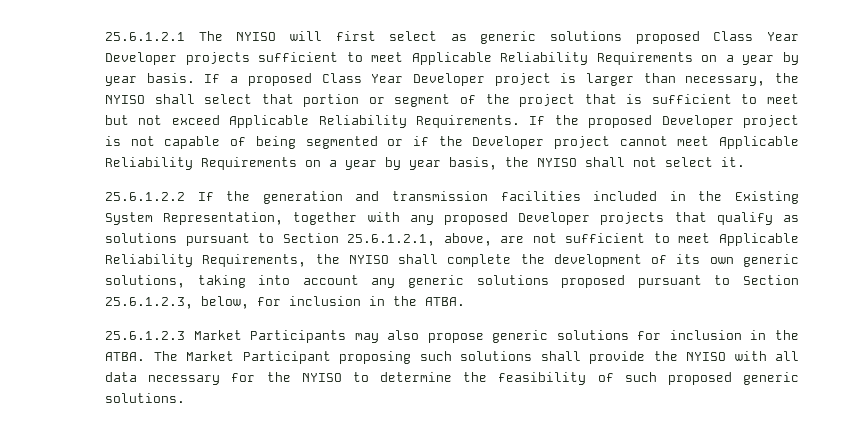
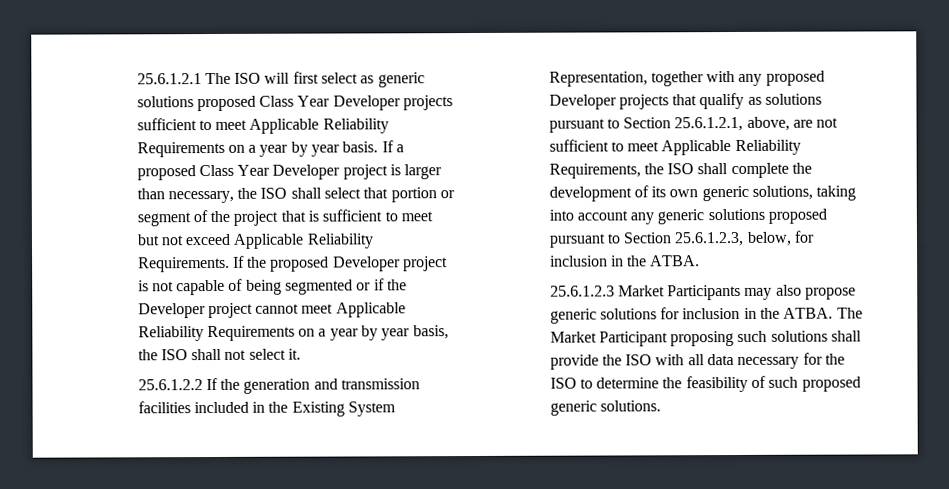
[236,32,277,41] NYISO -> [234,72,262,84] ISO
[105,95,146,104] NYISO -> [260,187,288,199] ISO
[537,158,578,167] NYISO -> [160,349,188,361] ISO
[348,255,389,264] NYISO -> [667,163,695,175] ISO
[686,352,727,361] NYISO -> [625,354,653,366] ISO
[301,373,342,382] NYISO -> [549,377,577,389] ISO

